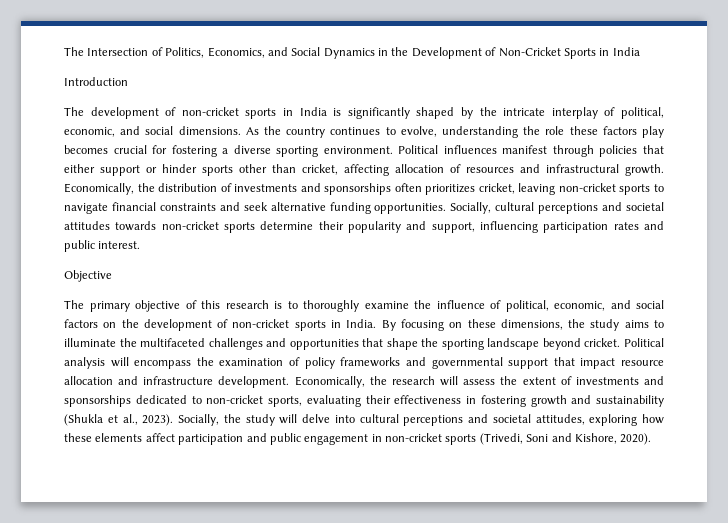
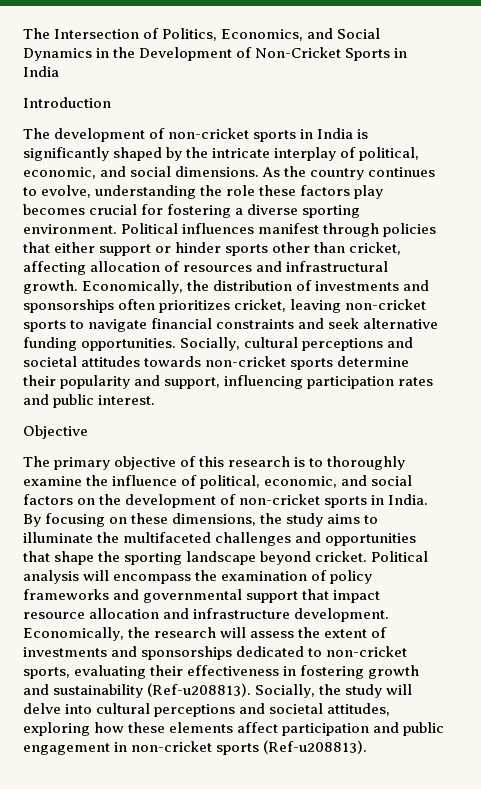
[64,414,174,426] (Shukla et al., 2023). -> [147,683,252,697] (Ref-u208813).
[479,433,652,445] (Trivedi, Soni and Kishore, 2020). -> [263,740,368,754] (Ref-u208813).

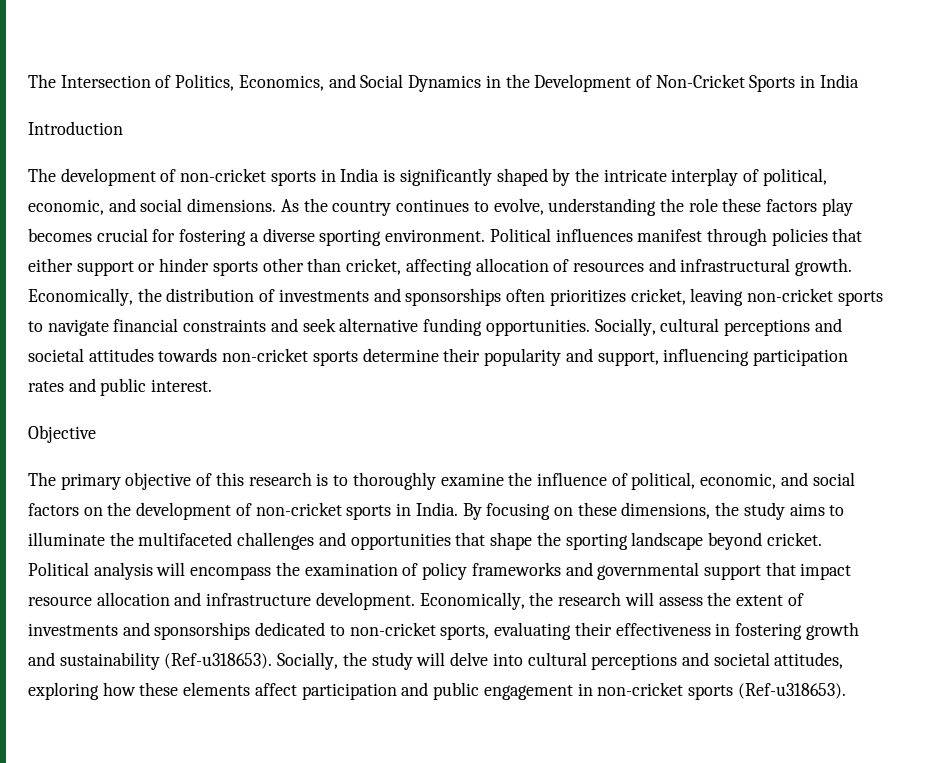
[147,683,252,697] (Ref-u208813). -> [164,653,273,669] (Ref-u318653).
[263,740,368,754] (Ref-u208813). -> [737,683,846,699] (Ref-u318653).

